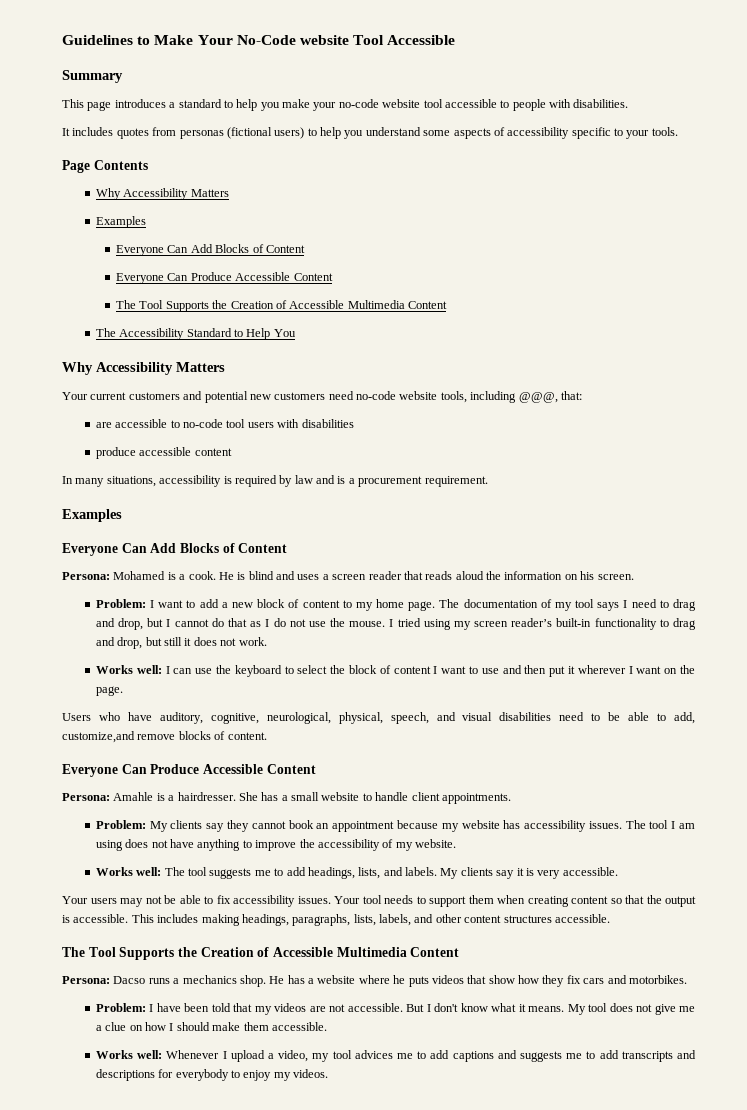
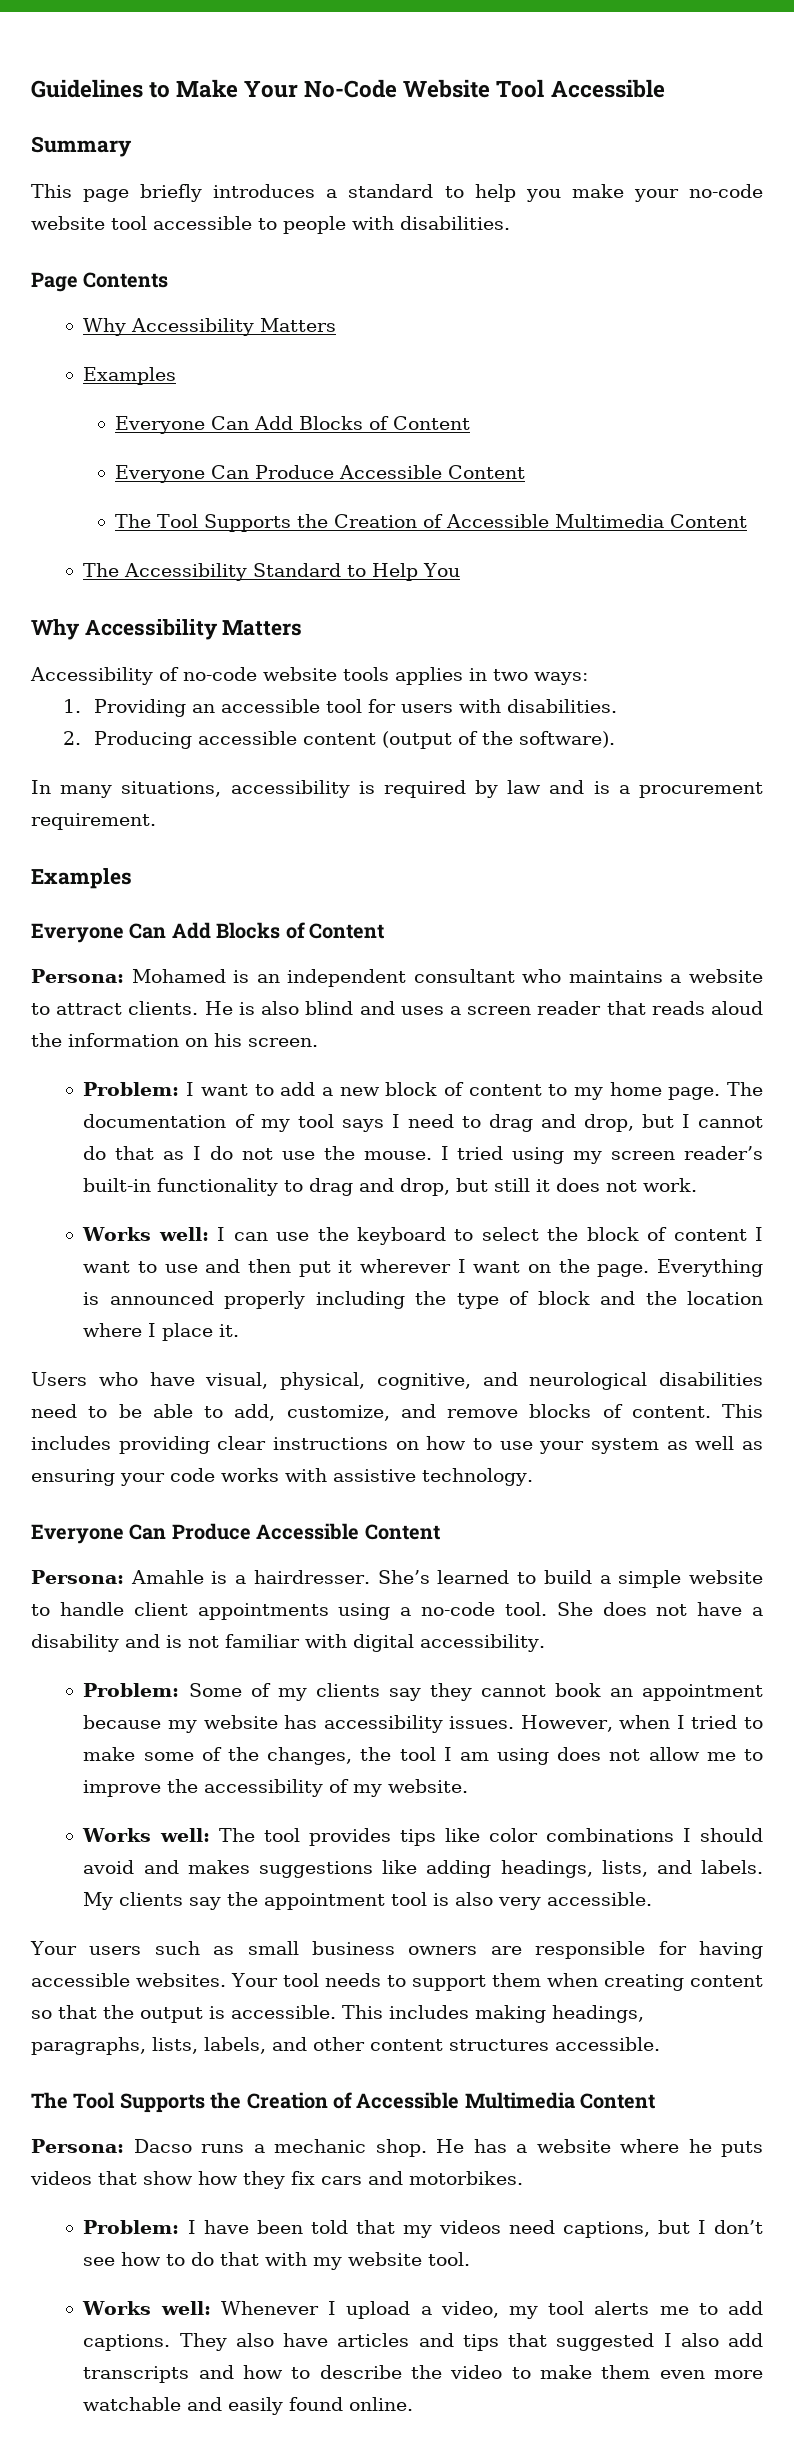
[299,35,349,45] website -> [403,79,491,98] Website
(112, 106) none -> [140,184,203,202] briefly
[62,127,678,139] // It includes quotes from personas (fictional users) to help you understand some aspects of accessibility specific to your tools. -> (510, 223) none
[62,391,582,403] [95,419,354,428] [95,447,232,459] Your current customers and potential new customers need no-code website tools, including @@@, that: // are accessible to no-code tool users with disabilities // produce accessible content -> [30,667,588,685] [62,699,618,717] [62,731,616,749] Accessibility of no-code website tools applies in two ways: // 1. Providing an accessible tool for users with disabilities. // 2. Producing accessible content (output of the software).
[179,571,216,580] a cook. -> [256,969,763,987] [31,1001,199,1015] an independent consultant who maintains a website to attract clients.
(246, 576) none -> [261,1001,300,1015] also
[62,712,493,724] // Users who have auditory, cognitive, neurological, physical, speech, and visual -> [657,1259,764,1277] [83,1291,764,1309] [83,1323,240,1341] [31,1372,648,1390] Everything is announced properly including the type of block and the location where I place it. // Users who have visual, physical, cognitive, and neurological
[62,731,135,743] customize,and -> [286,1404,436,1421] customize, and
(267, 736) none -> [722,1404,763,1418] [31,1436,763,1454] [31,1468,533,1486] This includes providing clear instructions on how to use your system as well as ensuring your code works with assistive technology.
[238,792,511,804] [95,820,168,832] She has a small website to handle client appointments. // Problem: My -> [377,1570,763,1588] [31,1602,764,1620] [31,1634,545,1652] [83,1683,307,1701] She’s learned to build a simple website to handle client appointments using a no-code tool. She does not have a disability and is not familiar with digital accessibility. // Problem: Some of my
[625,820,646,829] The -> [520,1715,763,1732] [83,1747,392,1765] However, when I tried to make some of the changes, the
[170,839,241,851] have anything -> [648,1747,736,1761] allow me
[209,867,306,879] suggests me to add -> [308,1828,764,1846] [83,1860,492,1878] provides tips like color combinations I should avoid and makes suggestions like adding
[516,868,534,876] it is -> [227,1892,494,1910] the appointment tool is also
[120,895,331,907] may not be able to fix accessibility issues. -> [154,1941,763,1959] [31,1973,227,1987] such as small business owners are responsible for having accessible websites.
[182,975,237,984] mechanics -> [274,2139,366,2153] mechanic
[309,1003,696,1015] [95,1022,327,1031] are not accessible. But I don't know what it means. My tool does not give me a clue on how I should make them accessible. -> [508,2220,763,2238] [83,2252,471,2270] need captions, but I don’t see how to do that with my website tool.
[354,1050,696,1062] [95,1069,329,1081] advices me to add captions and suggests me to add transcripts and descriptions for everybody to enjoy my videos. -> [594,2301,763,2315] [83,2333,763,2351] [83,2365,763,2383] [83,2397,414,2415] alerts me to add captions. They also have articles and tips that suggested I also add transcripts and how to describe the video to make them even more watchable and easily found online.

